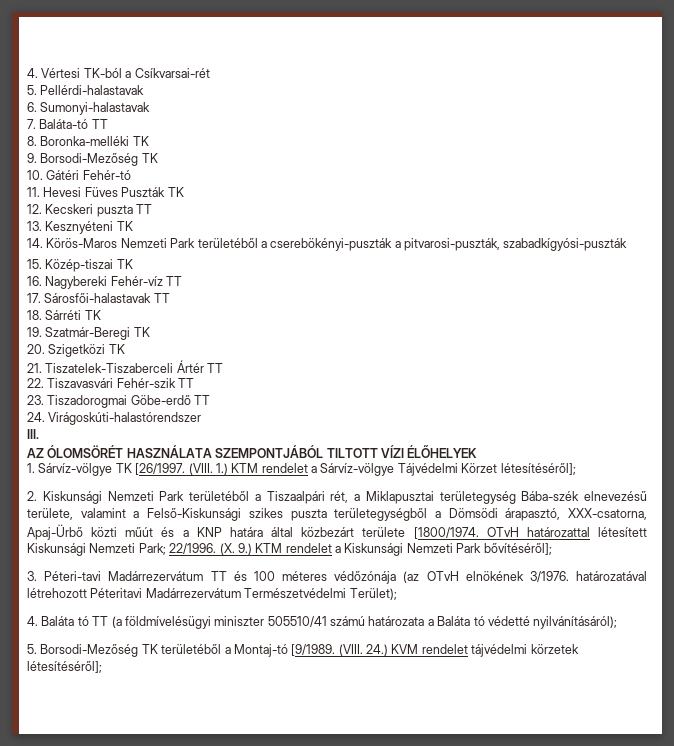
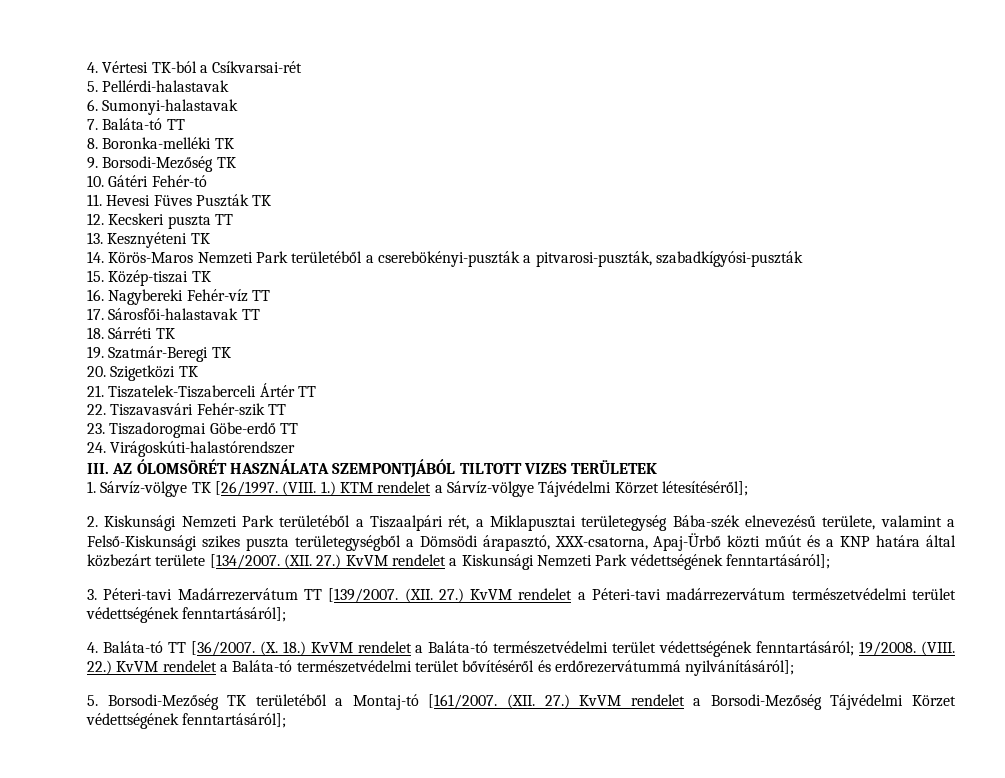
(39, 434) // -> (109, 468) none
[380,445,478,458] VÍZI ÉLŐHELYEK -> [523,460,658,474] VIZES TERÜLETEK
[413,527,647,539] [27,543,283,556] [1800/1974. OTvH határozattal létesített Kiskunsági Nemzeti Park; 22/1996. (X. 9.) KTM -> [209,554,388,569] [134/2007. (XII. 27.) KvVM
[483,543,552,555] bővítéséről]; -> [629,554,830,570] védettségének fenntartásáról];
[233,571,647,584] [27,588,397,600] [27,616,618,629] és 100 méteres védőzónája (az OTvH elnökének 3/1976. határozatával létrehozott Péteritavi Madárrezervátum Természetvédelmi Terület); // 4. Baláta tó TT (a földmívelésügyi miniszter 505510/41 számú határozata a Baláta tó védetté nyilvánításáról); -> [328,588,956,603] [86,607,287,623] [87,641,956,657] [87,660,795,676] [139/2007. (XII. 27.) KvVM rendelet a Péteri-tavi madárrezervátum természetvédelmi terület védettségének fenntartásáról]; // 4. Baláta-tó TT [36/2007. (X. 18.) KvVM rendelet a Baláta-tó természetvédelmi terület védettségének fenntartásáról; 19/2008. (VIII. 22.) KvVM rendelet a Baláta-tó természetvédelmi terület bővítéséről és erdőrezervátummá nyilvánításáról];
[291,644,579,657] [27,661,102,673] [9/1989. (VIII. 24.) KVM rendelet tájvédelmi körzetek létesítéséről]; -> [428,694,956,710] [86,713,287,729] [161/2007. (XII. 27.) KvVM rendelet a Borsodi-Mezőség Tájvédelmi Körzet védettségének fenntartásáról];

